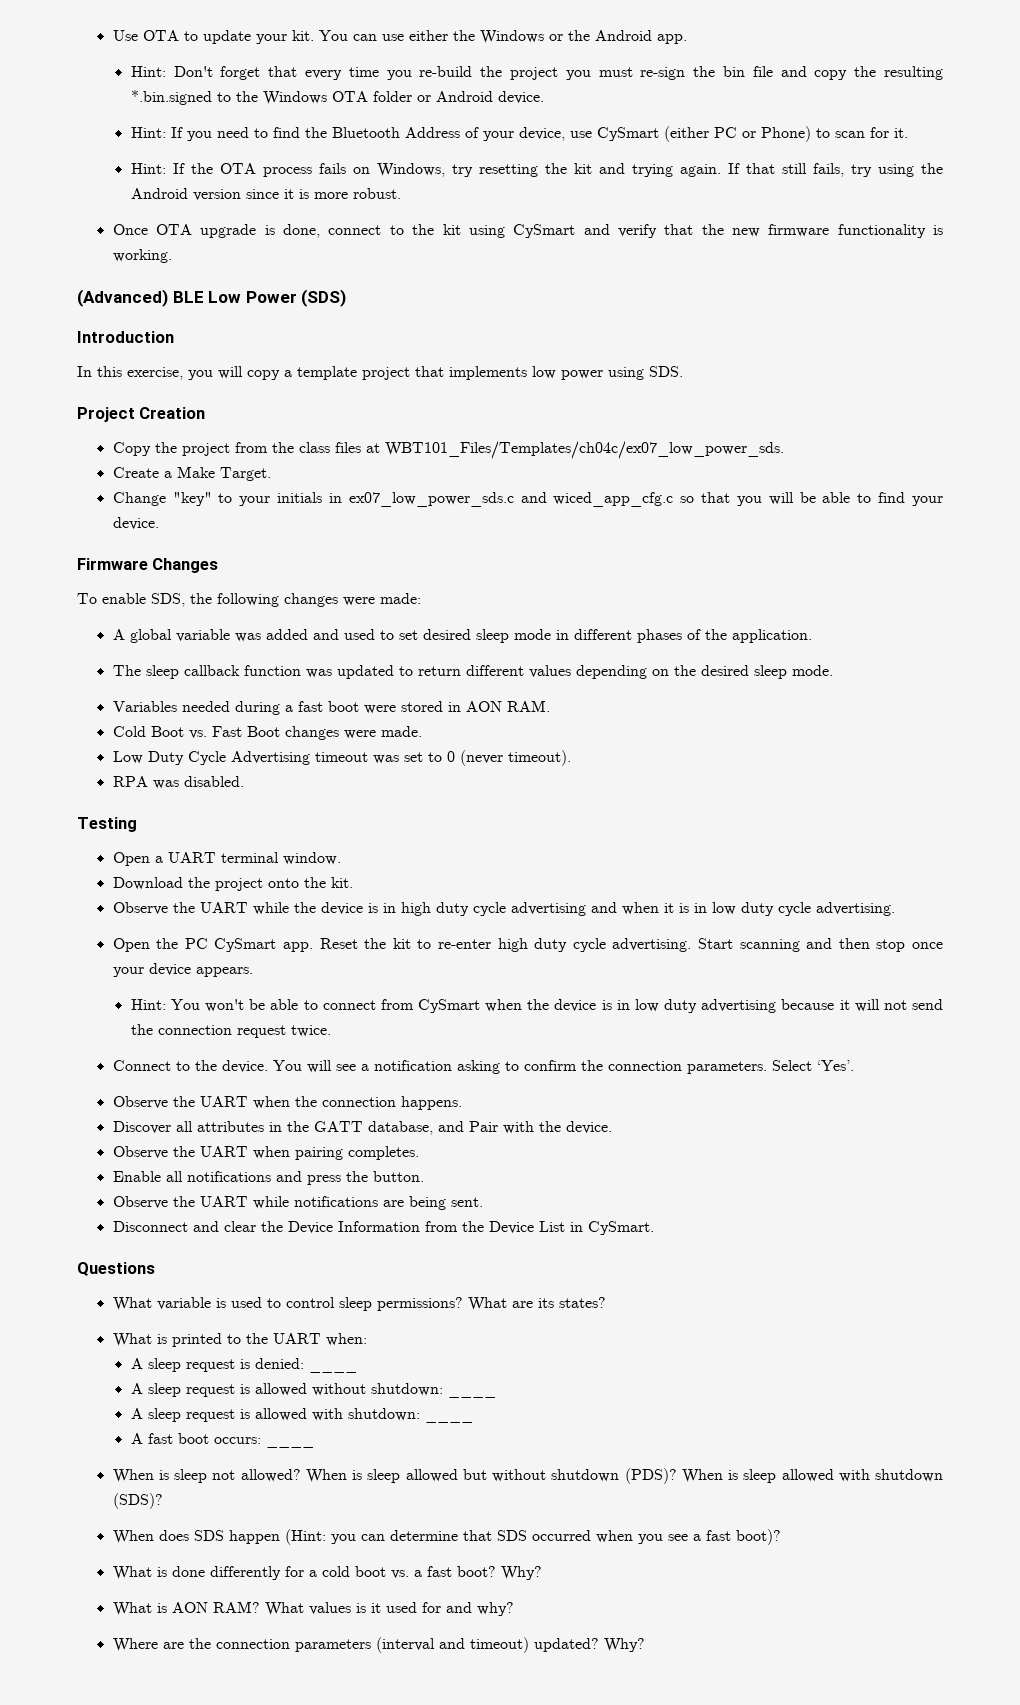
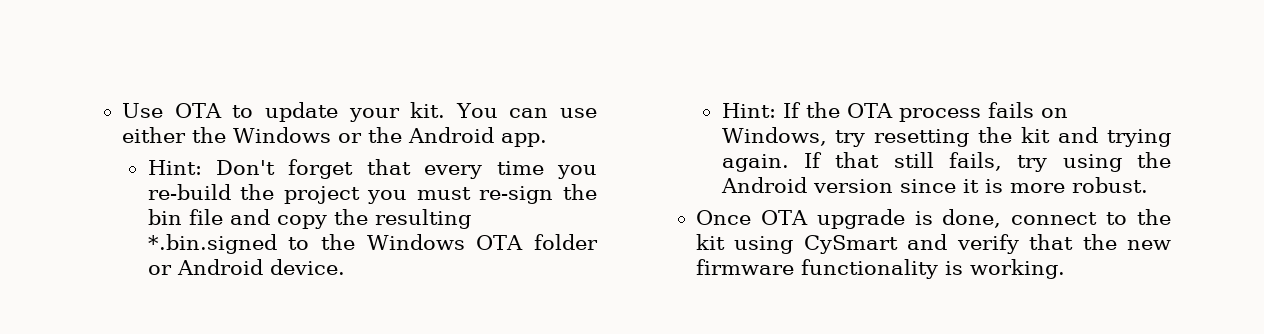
[130,126,908,142] // Hint: If you need to find the Bluetooth Address of your device, use CySmart (either PC or Phone) to scan for it. -> (345, 267) none
[77,289,347,307] [77,331,174,343] [77,366,683,380] [77,407,206,422] [112,441,784,459] [112,466,271,481] [112,492,943,507] [112,517,159,530] [77,558,219,573] [77,593,421,607] [112,629,812,643] [112,665,833,679] [112,700,550,715] [112,726,422,740] [112,750,571,766] [112,776,244,789] [77,817,137,832] [112,852,341,866] [112,877,353,891] [112,902,895,916] [112,938,944,952] [112,963,253,977] [130,999,943,1013] [130,1024,331,1038] [112,1060,854,1074] [112,1096,462,1110] [112,1121,612,1135] [112,1146,419,1160] [112,1171,424,1185] [112,1196,483,1210] [112,1221,654,1235] [77,1262,155,1276] [112,1297,606,1311] [112,1333,367,1347] [130,1358,304,1372] [308,1369,357,1373] [130,1383,496,1398] [130,1408,473,1423] [130,1433,261,1444] [265,1444,314,1448] [112,1468,943,1484] [112,1493,163,1509] [112,1529,781,1545] [112,1566,542,1580] [112,1601,514,1616] [112,1637,645,1653] // (Advanced) BLE Low Power (SDS) // Introduction // In this exercise, you will copy a template project that implements low power using SDS. // Project Creation // Copy the project from the class files at WBT101_Files/Templates/ch04c/ex07_low_power_sds. // Create a Make Target. // Change "key" to your initials in ex07_low_power_sds.c and wiced_app_cfg.c so that you will be able to find your device. // Firmware Changes // To enable SDS, the following changes were made: // A global variable was added and used to set desired sleep mode in different phases of the application. // The sleep callback function was updated to return different values depending on the desired sleep mode. // Variables needed during a fast boot were stored in AON RAM. // Cold Boot vs. Fast Boot changes were made. // Low Duty Cycle Advertising timeout was set to 0 (never timeout). // RPA was disabled. // Testing // Open a UART terminal window. // Download the project onto the kit. // Observe the UART while the device is in high duty cycle advertising and when it is in low duty cycle advertising. // Open the PC CySmart app. Reset the kit to re-enter high duty cycle advertising. Start scanning and then stop once your device appears. // Hint: You won't be able to connect from CySmart when the device is in low duty advertising because it will not send the connection request twice. // Connect to the device. You will see a notification asking to confirm the connection parameters. Select ‘Yes’. // Observe the UART when the connection happens. // Discover all attributes in the GATT database, and Pair with the device. // Observe the UART when pairing completes. // Enable all notifications and press the button. // Observe the UART while notifications are being sent. // Disconnect and clear the Device Information from the Device List in CySmart. // Questions // What variable is used to control sleep permissions? What are its states? // What is printed to the UART when: // A sleep request is denied: ____ // A sleep request is allowed without shutdown: ____ // A sleep request is allowed with shutdown: ____ // A fast boot occurs: ____ // When is sleep not allowed? When is sleep allowed but without shutdown (PDS)? When is sleep allowed with shutdown (SDS)? // When does SDS happen (Hint: you can determine that SDS occurred when you see a fast boot)? // What is done differently for a cold boot vs. a fast boot? Why? // What is AON RAM? What values is it used for and why? // Where are the connection parameters (interval and timeout) updated? Why? -> (1066, 269) none

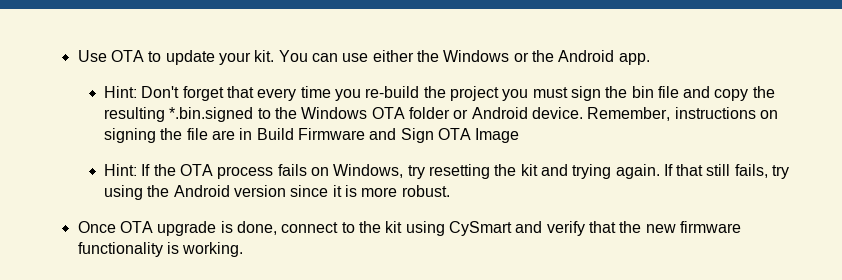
[479,186,554,204] re-sign -> [570,86,601,101] sign
(345, 267) none -> [587,107,778,121] [104,128,520,143] Remember, instructions on signing the file are in Build Firmware and Sign OTA Image

